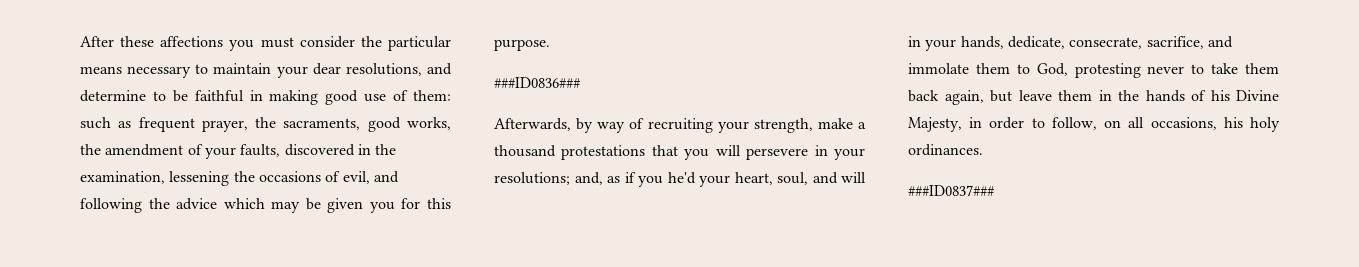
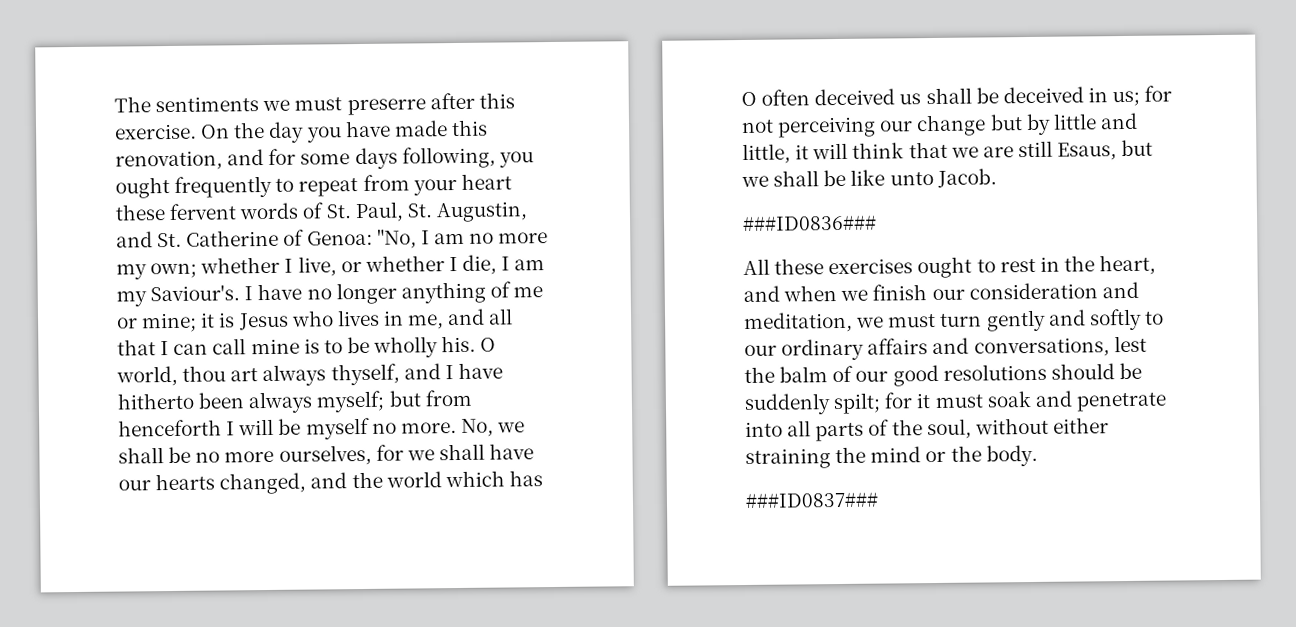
[80,36,451,51] [80,63,452,78] [80,90,452,105] [80,117,451,132] [80,144,397,159] [80,171,399,186] [80,198,451,213] [494,39,550,51] [494,77,580,88] [494,118,866,133] [494,145,865,160] [494,172,866,187] [908,36,1233,51] [908,63,1279,78] [908,90,1279,105] [908,117,1280,132] [908,144,983,156] After these affections you must consider the particular means necessary to maintain your dear resolutions, and determine to be faithful in making good use of them: such as frequent prayer, the sacraments, good works, the amendment of your faults, discovered in the examination, lessening the occasions of evil, and following the advice which may be given you for this purpose. // ###ID0836### // Afterwards, by way of recruiting your strength, make a thousand protestations that you will persevere in your resolutions; and, as if you he'd your heart, soul, and will in your hands, dedicate, consecrate, sacrifice, and immolate them to God, protesting never to take them back again, but leave them in the hands of his Divine Majesty, in order to follow, on all occasions, his holy ordinances. -> [114,92,515,116] [114,119,488,143] [115,146,534,171] [115,173,512,199] [115,201,528,223] [116,228,549,249] [116,254,546,280] [116,281,544,307] [117,308,514,333] [117,335,497,358] [116,362,503,387] [117,389,472,414] [118,417,526,440] [118,443,535,466] [118,470,543,495] [741,85,1173,107] [741,112,1138,138] [742,139,1154,165] [741,168,997,188] [742,215,877,231] [743,254,1157,279] [743,281,1139,302] [743,308,1164,333] [744,335,1147,361] [744,362,1142,387] [744,390,1167,415] [745,417,1109,442] [745,444,1038,469] The sentiments we must preserre after this exercise. On the day you have made this renovation, and for some days following, you ought frequently to repeat from your heart these fervent words of St. Paul, St. Augustin, and St. Catherine of Genoa: "No, I am no more my own; whether I live, or whether I die, I am my Saviour's. I have no longer anything of me or mine; it is Jesus who lives in me, and all that I can call mine is to be wholly his. O world, thou art always thyself, and I have hitherto been always myself; but from henceforth I will be myself no more. No, we shall be no more ourselves, for we shall have our hearts changed, and the world which has O often deceived us shall be deceived in us; for not perceiving our change but by little and little, it will think that we are still Esaus, but we shall be like unto Jacob. // ###ID0836### // All these exercises ought to rest in the heart, and when we finish our consideration and meditation, we must turn gently and softly to our ordinary affairs and conversations, lest the balm of our good resolutions should be suddenly spilt; for it must soak and penetrate into all parts of the soul, without either straining the mind or the body.

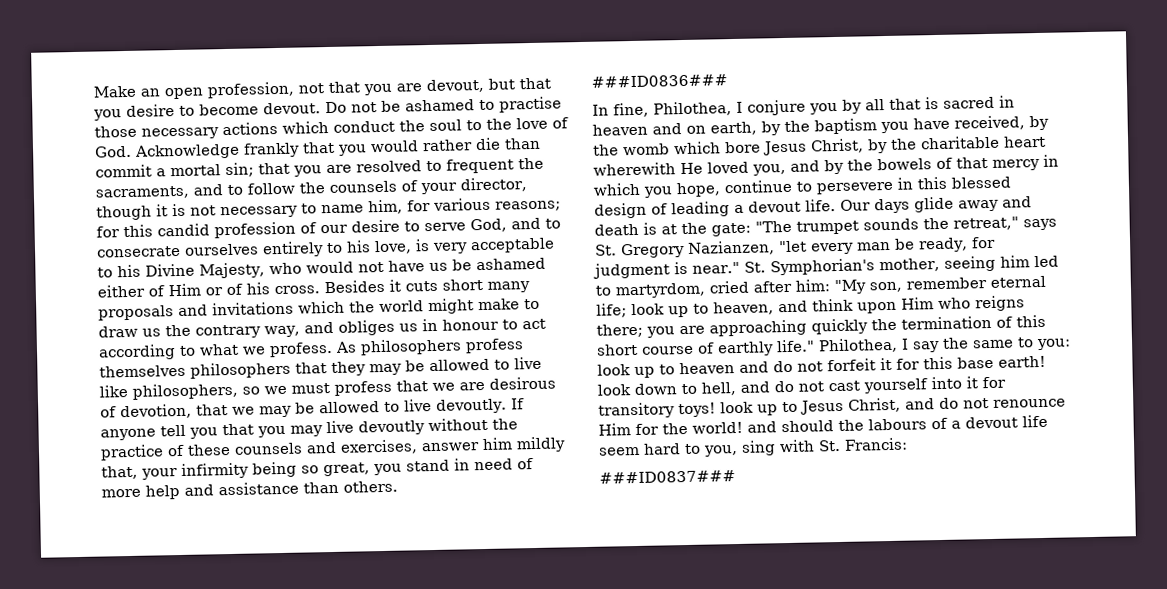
[114,92,515,116] [114,119,488,143] [115,146,534,171] [115,173,512,199] [115,201,528,223] [116,228,549,249] [116,254,546,280] [116,281,544,307] [117,308,514,333] [117,335,497,358] [116,362,503,387] [117,389,472,414] [118,417,526,440] [118,443,535,466] [118,470,543,495] [741,85,1173,107] [741,112,1138,138] [742,139,1154,165] [741,168,997,188] [742,215,877,231] [743,254,1157,279] [743,281,1139,302] [743,308,1164,333] [744,335,1147,361] [744,362,1142,387] [744,390,1167,415] [745,417,1109,442] [745,444,1038,469] The sentiments we must preserre after this exercise. On the day you have made this renovation, and for some days following, you ought frequently to repeat from your heart these fervent words of St. Paul, St. Augustin, and St. Catherine of Genoa: "No, I am no more my own; whether I live, or whether I die, I am my Saviour's. I have no longer anything of me or mine; it is Jesus who lives in me, and all that I can call mine is to be wholly his. O world, thou art always thyself, and I have hitherto been always myself; but from henceforth I will be myself no more. No, we shall be no more ourselves, for we shall have our hearts changed, and the world which has O often deceived us shall be deceived in us; for not perceiving our change but by little and little, it will think that we are still Esaus, but we shall be like unto Jacob. // ###ID0836### // All these exercises ought to rest in the heart, and when we finish our consideration and meditation, we must turn gently and softly to our ordinary affairs and conversations, lest the balm of our good resolutions should be suddenly spilt; for it must soak and penetrate into all parts of the soul, without either straining the mind or the body. -> [93,77,551,100] [93,96,562,121] [94,117,569,140] [94,137,541,160] [95,157,544,178] [95,177,527,200] [96,197,561,221] [96,217,561,239] [96,237,555,258] [97,257,546,279] [97,278,530,298] [98,298,540,321] [98,318,546,339] [98,338,524,361] [99,356,542,379] [99,376,556,400] [100,398,525,420] [100,417,518,441] [100,436,566,461] [101,458,534,480] [101,480,398,500] [591,74,728,88] [592,95,1015,118] [592,115,1049,136] [593,135,1046,156] [593,154,1059,176] [593,176,1011,198] [594,196,1032,219] [594,216,1057,237] [595,236,996,259] [593,255,1059,279] [595,275,1046,299] [596,295,1025,318] [596,314,1046,338] [596,337,1071,357] [597,355,1046,379] [597,376,1006,396] [598,397,1066,419] [598,414,1048,436] [599,437,908,457] Make an open profession, not that you are devout, but that you desire to become devout. Do not be ashamed to practise those necessary actions which conduct the soul to the love of God. Acknowledge frankly that you would rather die than commit a mortal sin; that you are resolved to frequent the sacraments, and to follow the counsels of your director, though it is not necessary to name him, for various reasons; for this candid profession of our desire to serve God, and to consecrate ourselves entirely to his love, is very acceptable to his Divine Majesty, who would not have us be ashamed either of Him or of his cross. Besides it cuts short many proposals and invitations which the world might make to draw us the contrary way, and obliges us in honour to act according to what we profess. As philosophers profess themselves philosophers that they may be allowed to live like philosophers, so we must profess that we are desirous of devotion, that we may be allowed to live devoutly. If anyone tell you that you may live devoutly without the practice of these counsels and exercises, answer him mildly that, your infirmity being so great, you stand in need of more help and assistance than others. // ###ID0836### // In fine, Philothea, I conjure you by all that is sacred in heaven and on earth, by the baptism you have received, by the womb which bore Jesus Christ, by the charitable heart wherewith He loved you, and by the bowels of that mercy in which you hope, continue to persevere in this blessed design of leading a devout life. Our days glide away and death is at the gate: "The trumpet sounds the retreat," says St. Gregory Nazianzen, "let every man be ready, for judgment is near." St. Symphorian's mother, seeing him led to martyrdom, cried after him: "My son, remember eternal life; look up to heaven, and think upon Him who reigns there; you are approaching quickly the termination of this short course of earthly life." Philothea, I say the same to you: look up to heaven and do not forfeit it for this base earth! look down to hell, and do not cast yourself into it for transitory toys! look up to Jesus Christ, and do not renounce Him for the world! and should the labours of a devout life seem hard to you, sing with St. Francis:

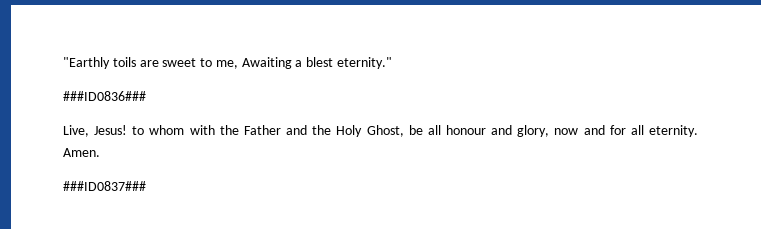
[93,77,551,100] [93,96,562,121] [94,117,569,140] [94,137,541,160] [95,157,544,178] [95,177,527,200] [96,197,561,221] [96,217,561,239] [96,237,555,258] [97,257,546,279] [97,278,530,298] [98,298,540,321] [98,318,546,339] [98,338,524,361] [99,356,542,379] [99,376,556,400] [100,398,525,420] [100,417,518,441] [100,436,566,461] [101,458,534,480] [101,480,398,500] [591,74,728,88] [592,95,1015,118] [592,115,1049,136] [593,135,1046,156] [593,154,1059,176] [593,176,1011,198] [594,196,1032,219] [594,216,1057,237] [595,236,996,259] [593,255,1059,279] [595,275,1046,299] [596,295,1025,318] [596,314,1046,338] [596,337,1071,357] [597,355,1046,379] [597,376,1006,396] [598,397,1066,419] [598,414,1048,436] [599,437,908,457] Make an open profession, not that you are devout, but that you desire to become devout. Do not be ashamed to practise those necessary actions which conduct the soul to the love of God. Acknowledge frankly that you would rather die than commit a mortal sin; that you are resolved to frequent the sacraments, and to follow the counsels of your director, though it is not necessary to name him, for various reasons; for this candid profession of our desire to serve God, and to consecrate ourselves entirely to his love, is very acceptable to his Divine Majesty, who would not have us be ashamed either of Him or of his cross. Besides it cuts short many proposals and invitations which the world might make to draw us the contrary way, and obliges us in honour to act according to what we profess. As philosophers profess themselves philosophers that they may be allowed to live like philosophers, so we must profess that we are desirous of devotion, that we may be allowed to live devoutly. If anyone tell you that you may live devoutly without the practice of these counsels and exercises, answer him mildly that, your infirmity being so great, you stand in need of more help and assistance than others. // ###ID0836### // In fine, Philothea, I conjure you by all that is sacred in heaven and on earth, by the baptism you have received, by the womb which bore Jesus Christ, by the charitable heart wherewith He loved you, and by the bowels of that mercy in which you hope, continue to persevere in this blessed design of leading a devout life. Our days glide away and death is at the gate: "The trumpet sounds the retreat," says St. Gregory Nazianzen, "let every man be ready, for judgment is near." St. Symphorian's mother, seeing him led to martyrdom, cried after him: "My son, remember eternal life; look up to heaven, and think upon Him who reigns there; you are approaching quickly the termination of this short course of earthly life." Philothea, I say the same to you: look up to heaven and do not forfeit it for this base earth! look down to hell, and do not cast yourself into it for transitory toys! look up to Jesus Christ, and do not renounce Him for the world! and should the labours of a devout life seem hard to you, sing with St. Francis: -> [63,57,393,69] [63,91,146,101] [63,125,698,137] [63,148,100,157] "Earthly toils are sweet to me, Awaiting a blest eternity." // ###ID0836### // Live, Jesus! to whom with the Father and the Holy Ghost, be all honour and glory, now and for all eternity. Amen.

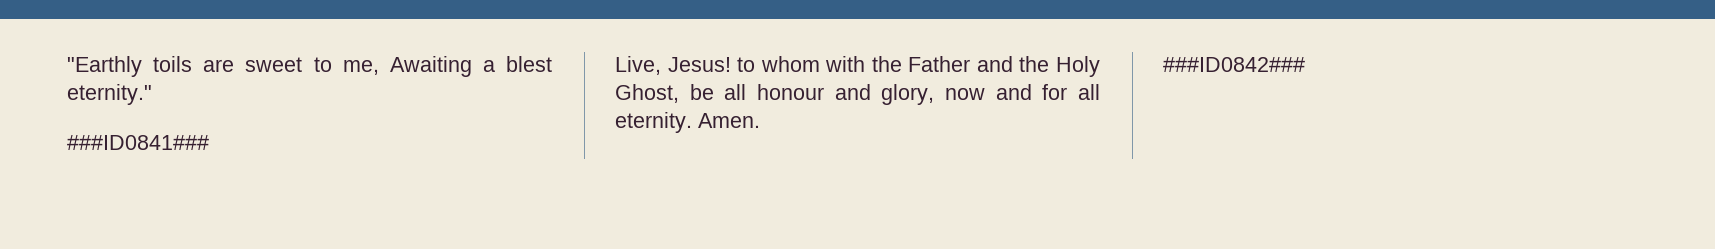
[63,91,146,101] ###ID0836### -> [67,135,209,150] ###ID0841###
[63,181,146,191] ###ID0837### -> [1163,57,1305,72] ###ID0842###

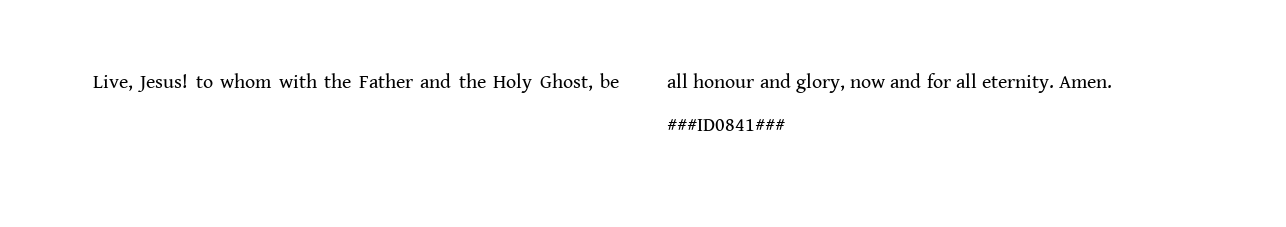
[67,56,552,77] [67,84,152,105] [67,135,209,150] "Earthly toils are sweet to me, Awaiting a blest eternity." // ###ID0841### // -> (93, 83) none
[1163,57,1305,72] ###ID0842### -> [667,119,785,131] ###ID0841###

